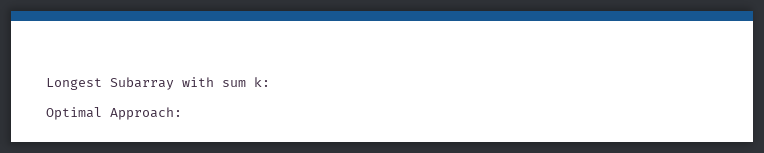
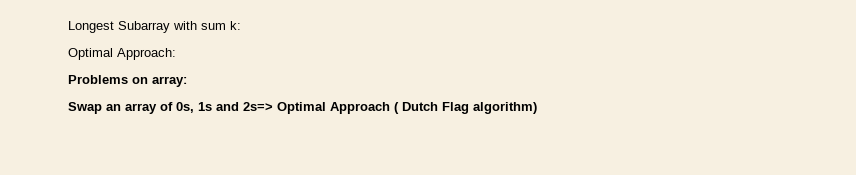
(182, 113) none -> [68,75,187,87] [68,102,537,114] // Problems on array: // Swap an array of 0s, 1s and 2s=> Optimal Approach ( Dutch Flag algorithm)

